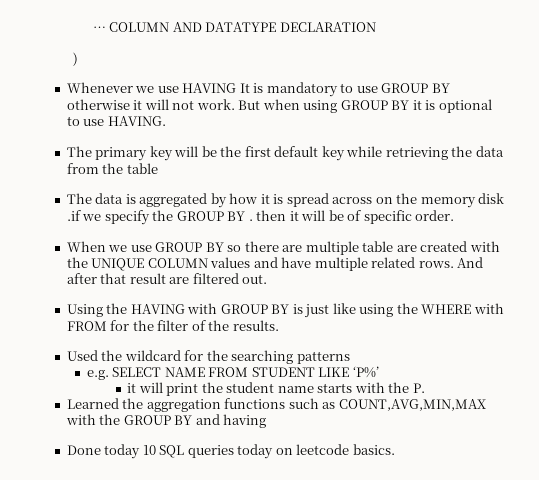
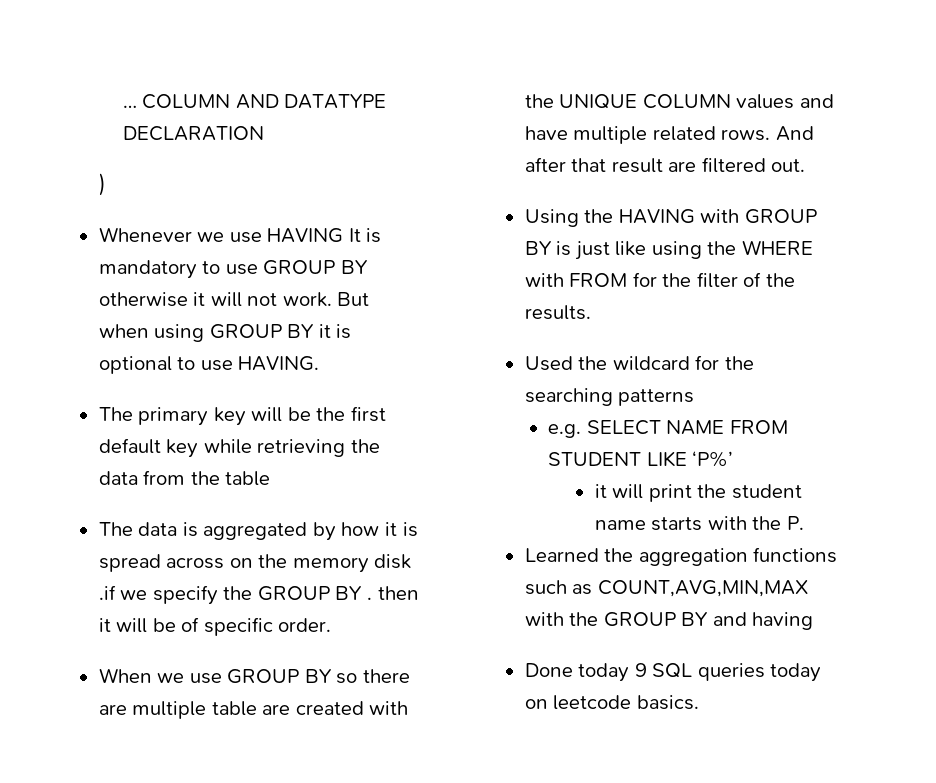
[142,445,156,455] 10 -> [634,663,647,677] 9

